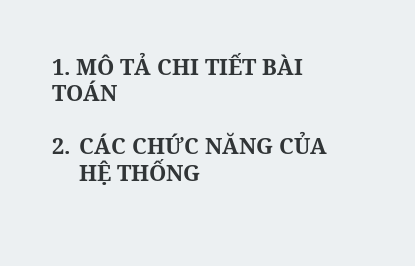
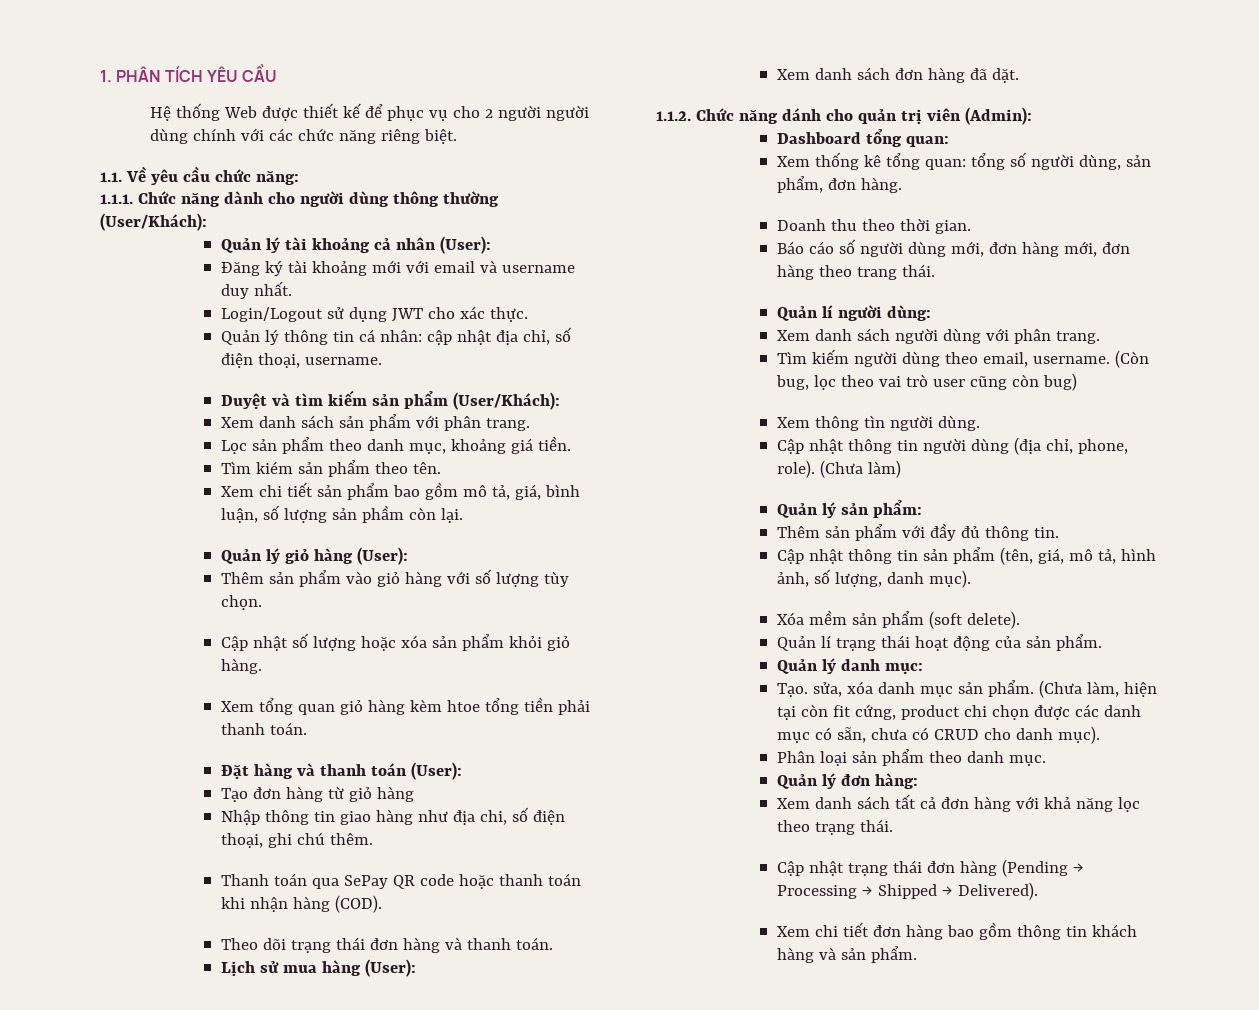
[76,52,303,75] [52,80,117,101] [52,131,327,154] [78,159,200,185] MÔ TẢ CHI TIẾT BÀI TOÁN // 2. CÁC CHỨC NĂNG CỦA HỆ THỐNG -> [116,64,278,82] [150,103,590,121] [150,128,458,144] [100,166,299,185] [100,191,499,207] [100,213,207,231] [220,236,491,254] [220,260,575,276] [220,281,292,299] [220,306,528,322] [220,327,572,345] [220,353,382,368] [220,390,560,410] [220,414,530,431] [220,436,571,454] [220,460,441,477] [220,482,580,500] [220,505,463,523] [220,547,408,565] [220,569,569,587] [220,595,262,610] [220,633,570,651] [220,658,262,674] [220,697,590,715] [220,722,307,735] [220,762,462,780] [220,786,414,802] [220,807,565,825] [220,832,373,848] [220,873,581,889] [220,895,382,913] [220,937,553,953] [220,959,416,977] [776,67,1019,83] [656,107,1032,125] [776,129,949,147] [776,152,1151,170] [776,176,902,193] [776,218,971,234] [776,239,1130,257] [776,264,935,280] [776,305,931,321] [776,328,1100,344] [776,349,1149,368] [775,373,1077,391] [776,415,980,431] [776,437,1128,455] [776,460,901,478] [776,500,922,518] [776,523,1059,541] [776,547,1156,565] [776,569,971,588] [776,610,1020,629] [776,634,1102,651] [776,658,923,674] [776,680,1157,698] [776,704,1141,720] [776,726,1100,744] [776,749,1046,766] [776,773,918,789] [776,794,1140,812] [776,819,893,835] [776,859,1084,877] [776,882,1038,900] [776,922,1137,940] [776,946,917,963] PHÂN TÍCH YÊU CẦU // Hệ thống Web được thiết kế để phục vụ cho 2 người người dùng chính với các chức năng riêng biệt. // 1.1. Về yêu cầu chức năng: // 1.1.1. Chức năng dành cho người dùng thông thường (User/Khách): // Quản lý tài khoảng cả nhân (User): // Đăng ký tài khoảng mới với email và username duy nhất. // Login/Logout sử dụng JWT cho xác thực. // Quản lý thông tin cá nhân: cập nhật địa chỉ, số điện thoại, username. // Duyệt và tìm kiếm sản phẩm (User/Khách): // Xem danh sách sản phẩm với phân trang. // Lọc sản phẩm theo danh mục, khoảng giá tiền. // Tìm kiém sản phẩm theo tên. // Xem chi tiết sản phẩm bao gồm mô tả, giá, bình luận, số lượng sản phầm còn lại. // Quản lý giỏ hàng (User): // Thêm sản phẩm vào giỏ hàng với số lượng tùy chọn. // Cập nhật số lượng hoặc xóa sản phẩm khỏi giỏ hàng. // Xem tổng quan giỏ hàng kèm htoe tổng tiền phải thanh toán. // Đặt hàng và thanh toán (User): // Tạo đơn hàng từ giỏ hàng // Nhập thông tin giao hàng như địa chi, số điện thoại, ghi chú thêm. // Thanh toán qua SePay QR code hoặc thanh toán khi nhận hàng (COD). // Theo dõi trạng thái đơn hàng và thanh toán. // Lịch sử mua hàng (User): // Xem danh sách đơn hàng đã dặt. // 1.1.2. Chức năng dánh cho quản trị viên (Admin): // Dashboard tổng quan: // Xem thống kê tổng quan: tổng số người dùng, sản phẩm, đơn hàng. // Doanh thu theo thời gian. // Báo cáo số người dùng mới, đơn hàng mới, đơn hàng theo trang thái. // Quản lí người dùng: // Xem danh sách người dùng với phân trang. // Tìm kiếm người dùng theo email, username. (Còn bug, lọc theo vai trò user cũng còn bug) // Xem thông tìn người dùng. // Cập nhật thông tin người dùng (địa chỉ, phone, role). (Chưa làm) // Quản lý sản phẩm: // Thêm sản phẩm với đầy đủ thông tin. // Cập nhật thông tin sản phẩm (tên, giá, mô tả, hình ảnh, số lượng, danh mục). // Xóa mềm sản phẩm (soft delete). // Quản lí trạng thái hoạt động của sản phẩm. // Quản lý danh mục: // Tạo. sửa, xóa danh mục sản phẩm. (Chưa làm, hiện tại còn fit cứng, product chi chọn được các danh mục có sẵn, chưa có CRUD cho danh mục). // Phân loại sản phẩm theo danh mục. // Quản lý đơn hàng: // Xem danh sách tất cả đơn hàng với khả năng lọc theo trạng thái. // Cập nhật trạng thái đơn hàng (Pending → Processing → Shipped → Delivered). // Xem chi tiết đơn hàng bao gồm thông tin khách hàng và sản phẩm.

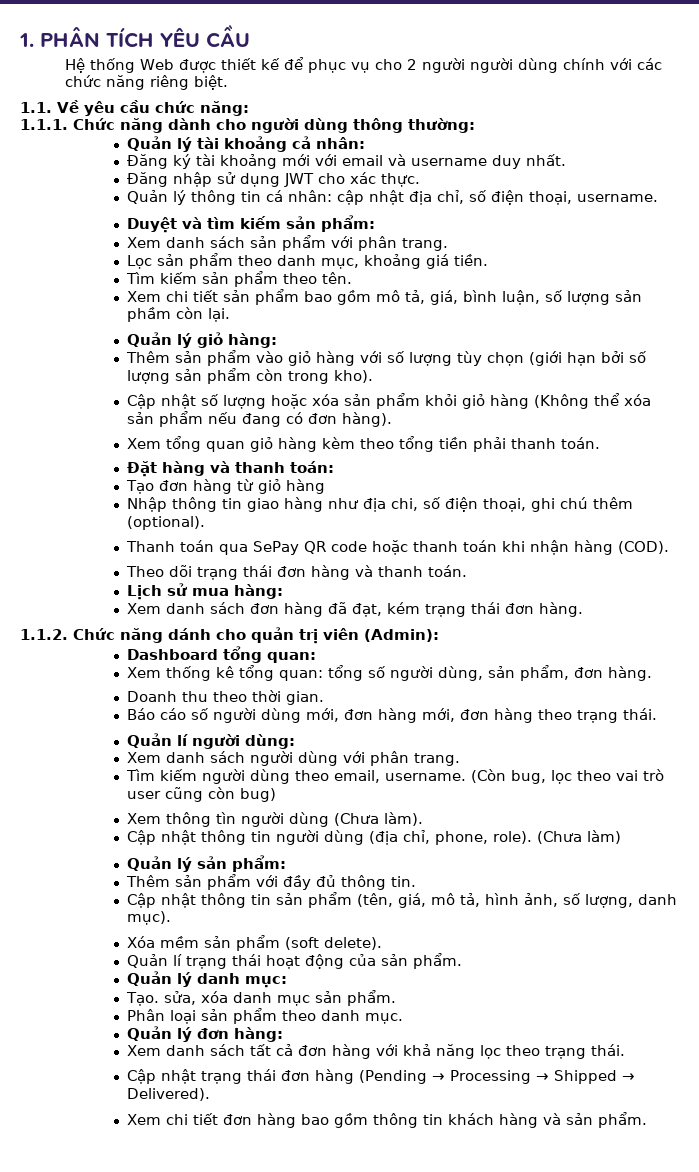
[442,191,499,207] [100,213,207,231] thường (User/Khách): -> [408,118,475,133] thường:
[395,236,491,254] nhân (User): -> [315,137,365,149] nhân:
[220,307,323,322] Login/Logout -> [126,172,212,187] Đăng nhập
[403,391,560,410] phẩm (User/Khách): -> [320,215,375,232] phẩm:
[255,461,293,474] kiém -> [159,272,197,284] kiếm
[313,547,408,565] hàng (User): -> [227,333,277,348] hàng:
[220,595,262,610] chọn. -> [486,351,646,366] [126,368,373,384] chọn (giới hạn bởi số lượng sản phẩm còn trong kho).
[220,658,262,674] hàng. -> [489,393,651,409] [126,411,392,427] hàng (Không thể xóa sản phẩm nếu đang có đơn hàng).
[446,700,480,712] htoe -> [359,438,394,449] theo
[370,762,462,780] toán (User): -> [289,461,334,473] toán:
[329,833,373,845] thêm. -> [592,497,633,509] [126,516,205,530] thêm (optional).
[321,959,416,977] hàng (User): -> [233,584,283,599] hàng:
[991,68,1019,83] dặt. -> [351,602,583,617] đạt, kém trạng thái đơn hàng.
[856,267,897,280] trang -> [576,710,618,723] trạng
[937,415,980,431] dùng. -> [288,812,423,827] dùng (Chưa làm).
[1038,680,1157,698] [776,704,1141,720] [776,726,1100,744] (Chưa làm, hiện tại còn fit cứng, product chi chọn được các danh mục có sẵn, chưa có CRUD cho danh mục). -> (396, 998) none

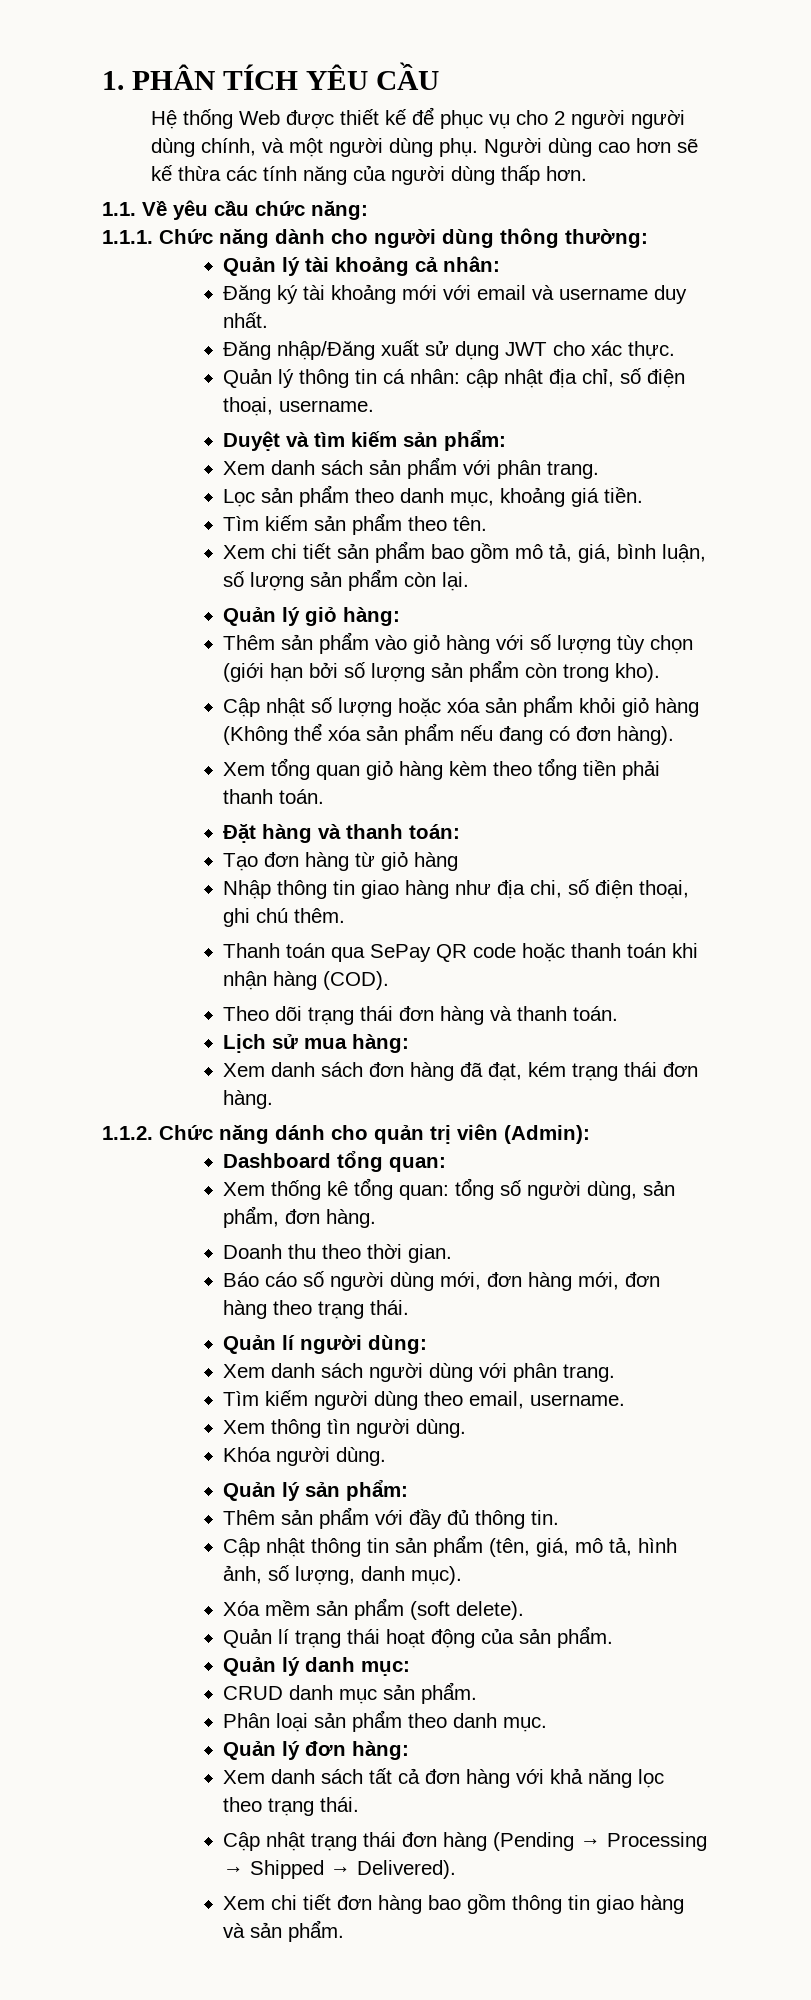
[563,58,663,70] [65,75,229,90] chính với các chức năng riêng biệt. -> [201,138,699,157] [151,165,588,185] chính, và một người dùng phụ. Người dùng cao hơn sẽ kế thừa các tính năng của người dùng thấp hơn.
[172,172,212,187] nhập -> [277,340,420,360] nhập/Đăng xuất
[126,307,171,322] phầm -> [348,569,399,591] phẩm
[592,497,633,509] [126,516,205,530] thêm (optional). -> [294,908,346,923] thêm.
[470,769,664,784] [126,787,276,802] [126,812,423,827] [126,830,621,845] (Còn bug, lọc theo vai trò user cũng còn bug) // Xem thông tìn người dùng (Chưa làm). // Cập nhật thông tin người dùng (địa chỉ, phone, role). (Chưa làm) -> [223,1419,467,1438] [223,1447,387,1466] // Xem thông tìn người dùng. // Khóa người dùng.
[125,991,228,1006] Tạo. sửa, xóa -> [223,1686,284,1700] CRUD
[447,1113,494,1125] khách -> [596,1895,635,1914] giao

